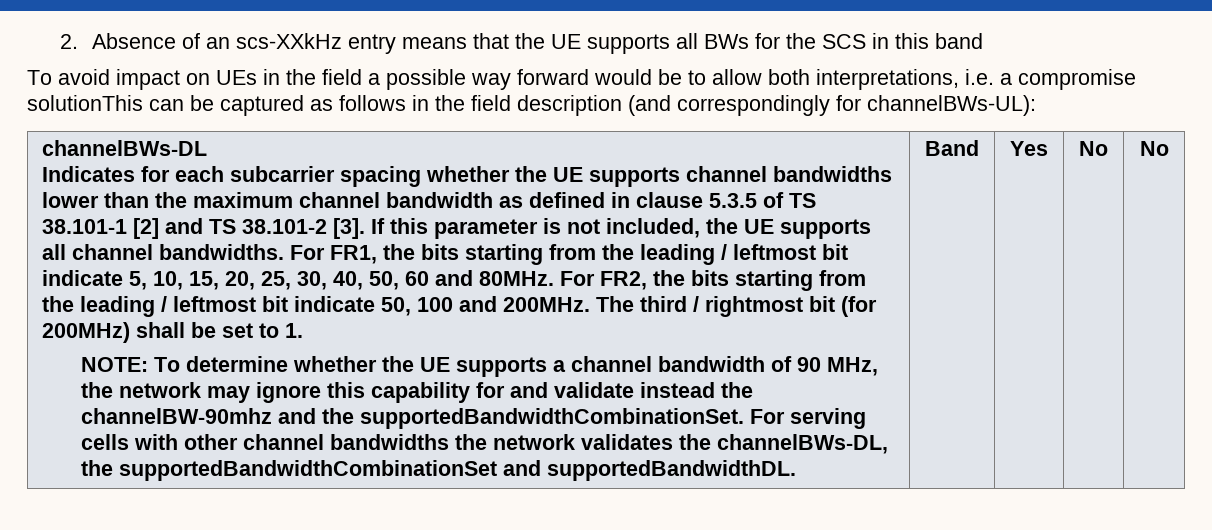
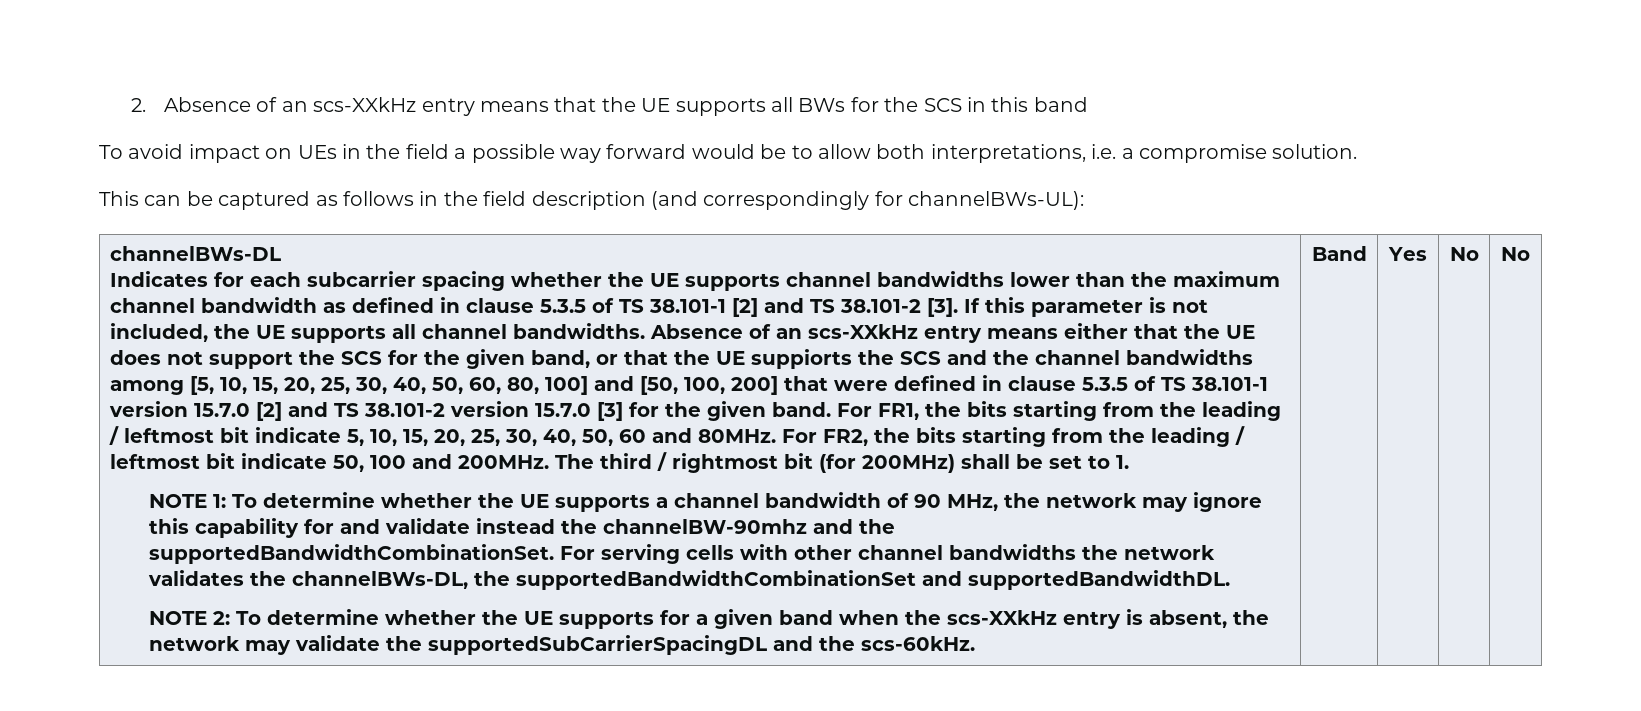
[27,95,143,111] solutionThis -> [1272,144,1358,159] [99,191,139,206] solution. // This
(285, 252) none -> [649,323,1255,343] [109,349,1253,369] [109,375,1268,395] [108,401,831,421] Absence of an scs-XXkHz entry means either that the UE does not support the SCS for the given band, or that the UE suppiorts the SCS and the channel bandwidths among [5, 10, 15, 20, 25, 30, 40, 50, 60, 80, 100] and [50, 100, 200] that were defined in clause 5.3.5 of TS 38.101-1 version 15.7.0 [2] and TS 38.101-2 version 15.7.0 [3] for the given band.
[81,357,149,372] NOTE: -> [148,494,226,508] NOTE 1:
(797, 470) none -> [148,609,1269,629] [148,635,975,655] // NOTE 2: To determine whether the UE supports for a given band when the scs-XXkHz entry is absent, the network may validate the supportedSubCarrierSpacingDL and the scs-60kHz.

